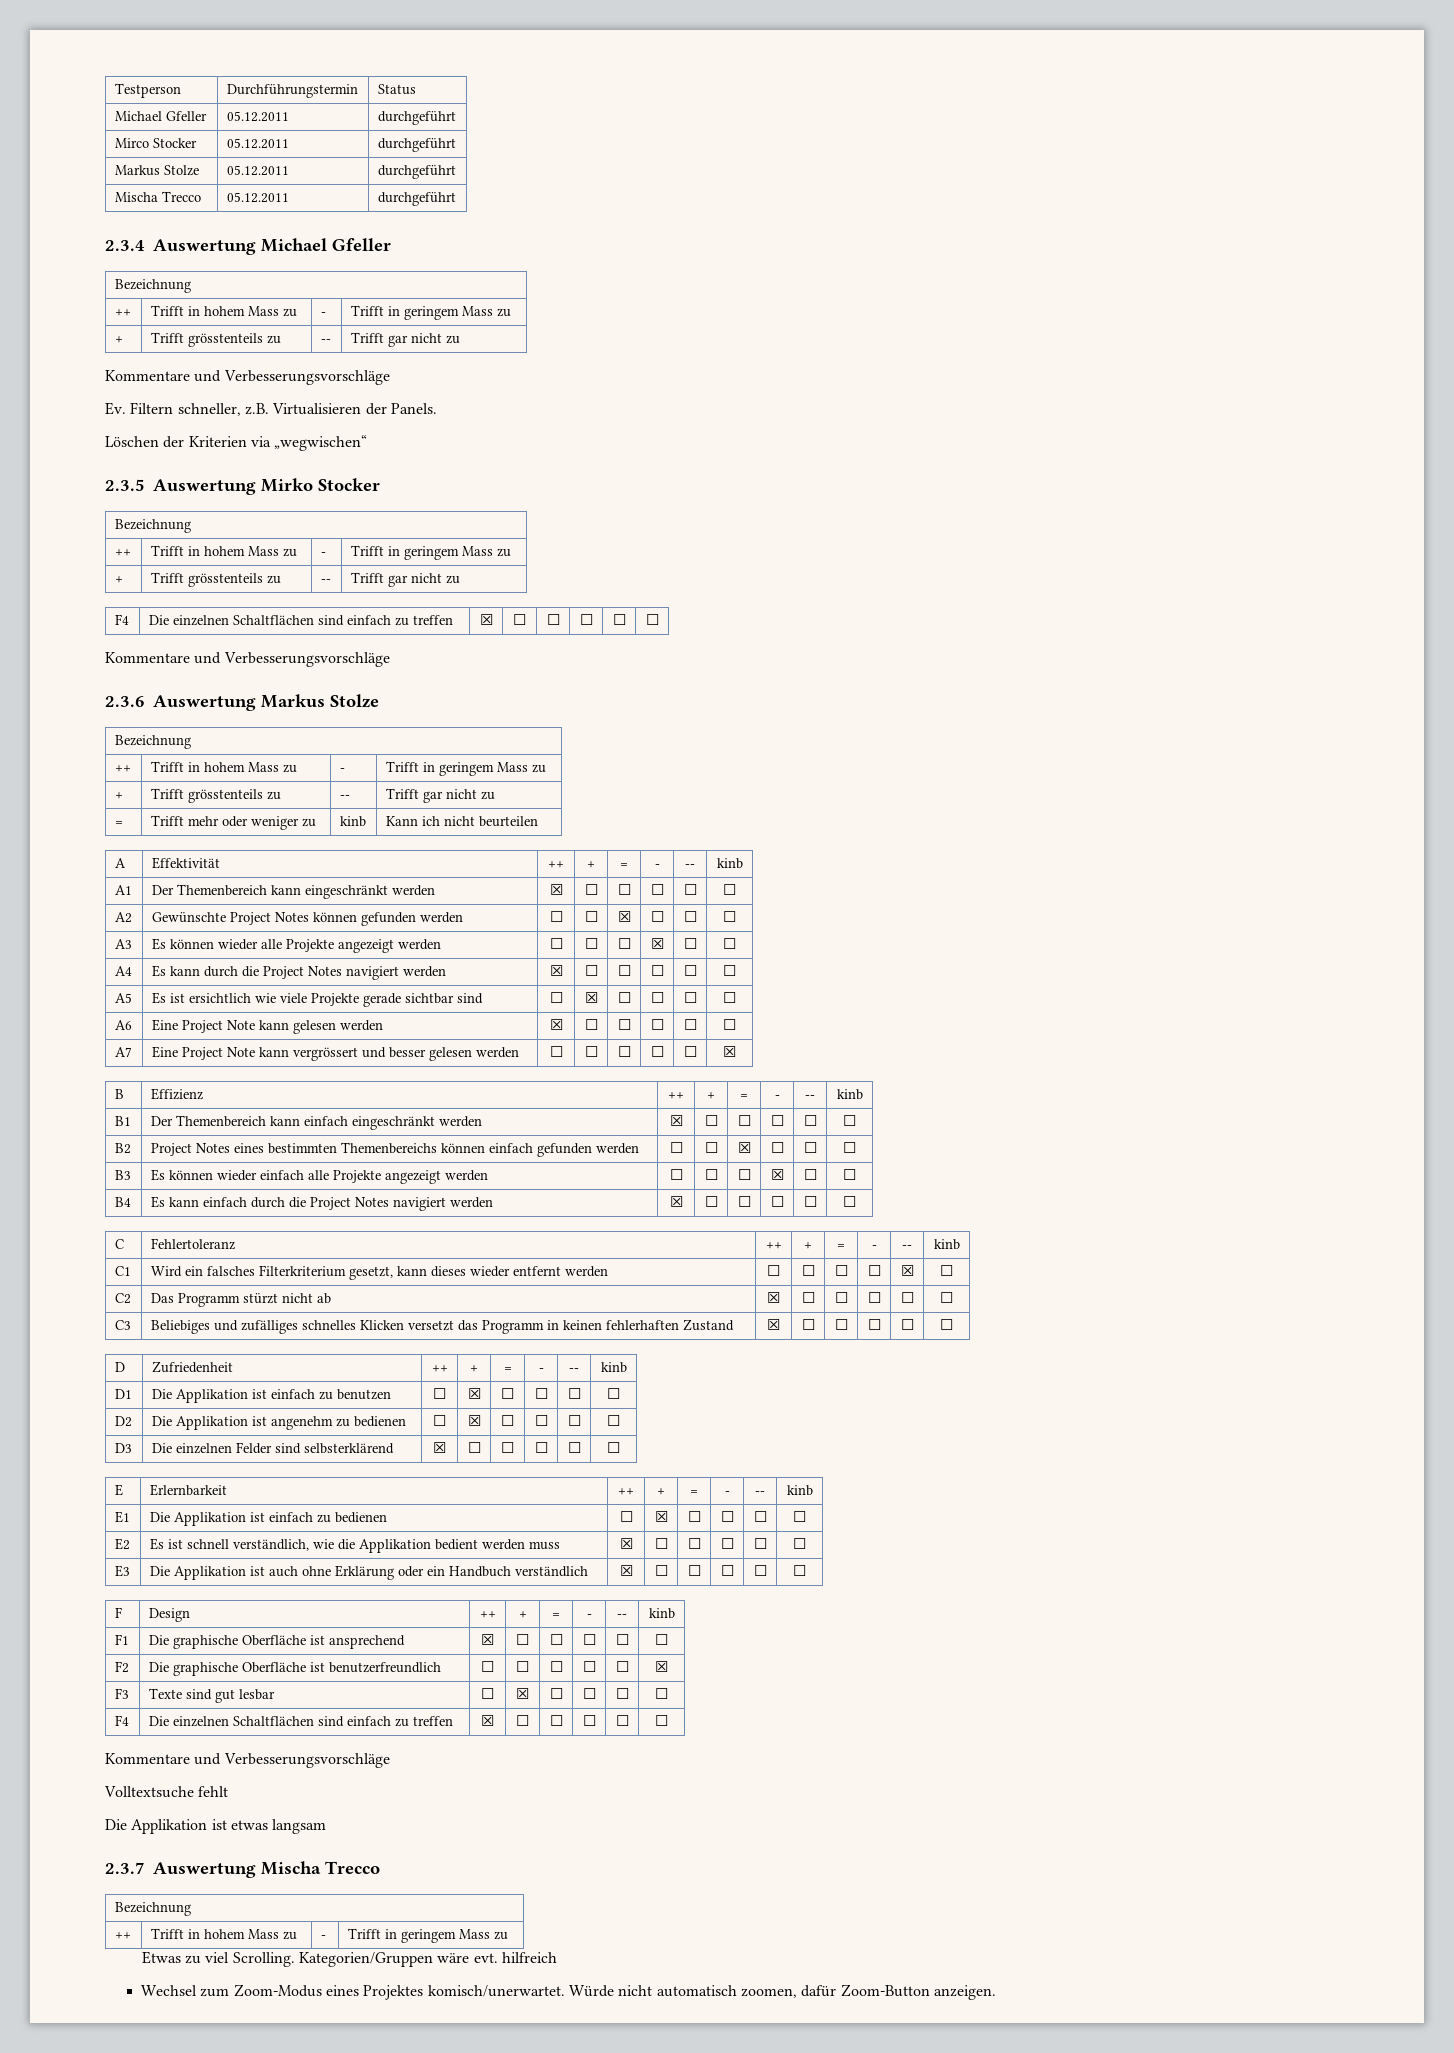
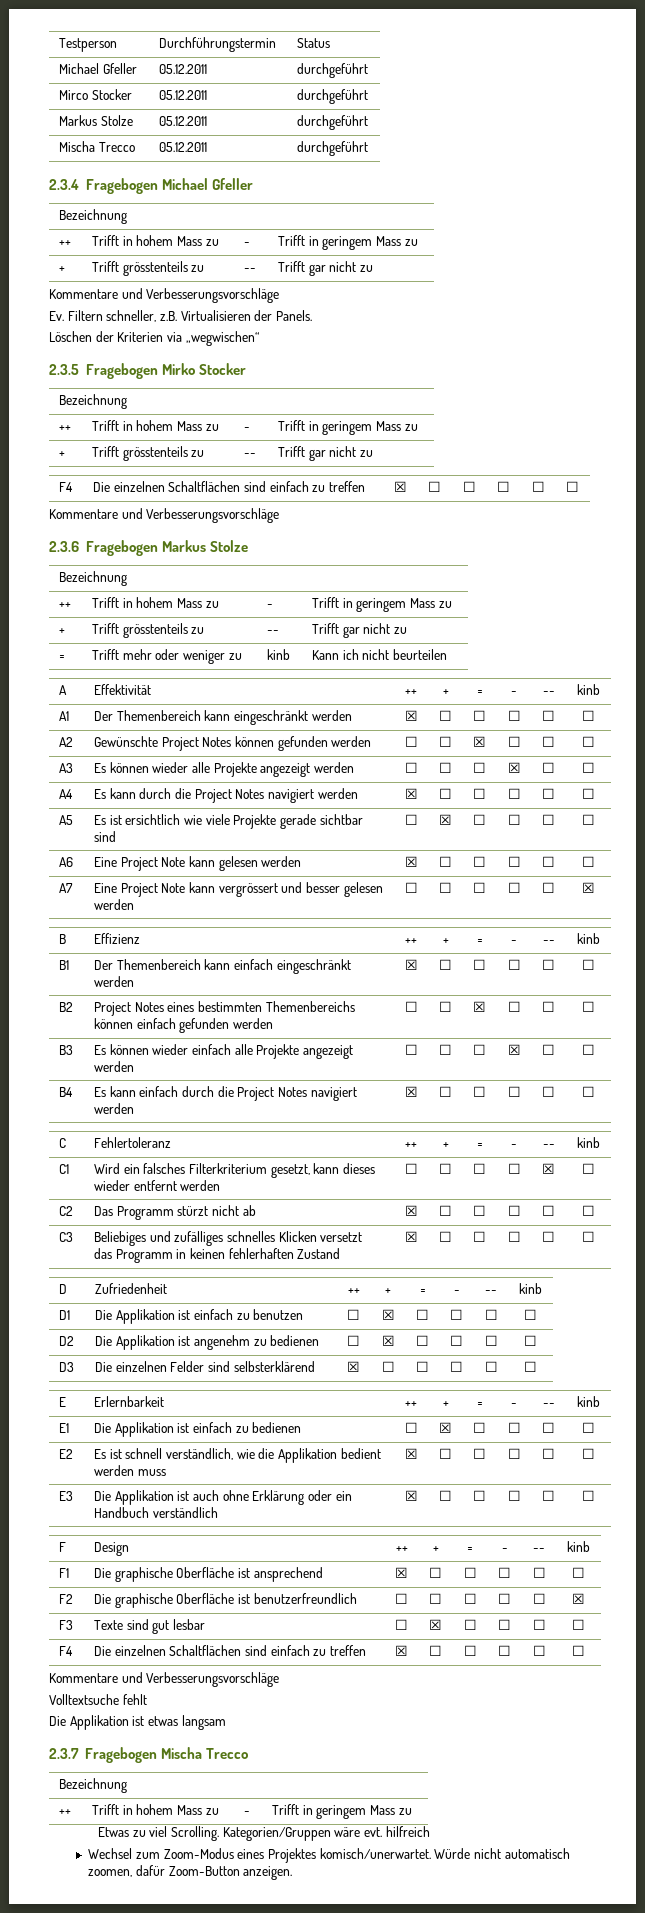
[153,239,256,255] Auswertung -> [85,178,158,194] Fragebogen
[153,479,256,495] Auswertung -> [85,363,158,379] Fragebogen
[153,695,256,711] Auswertung -> [85,540,158,556] Fragebogen
[153,1862,256,1878] Auswertung -> [84,1747,157,1763] Fragebogen

